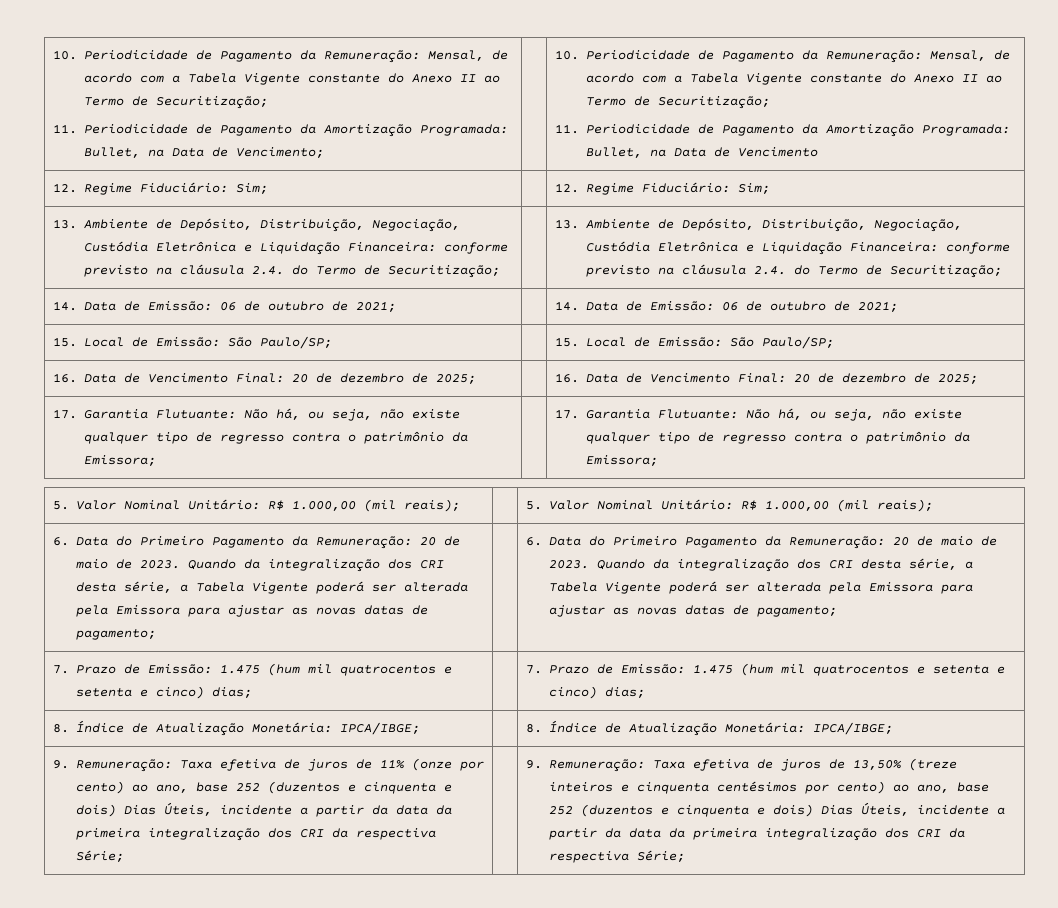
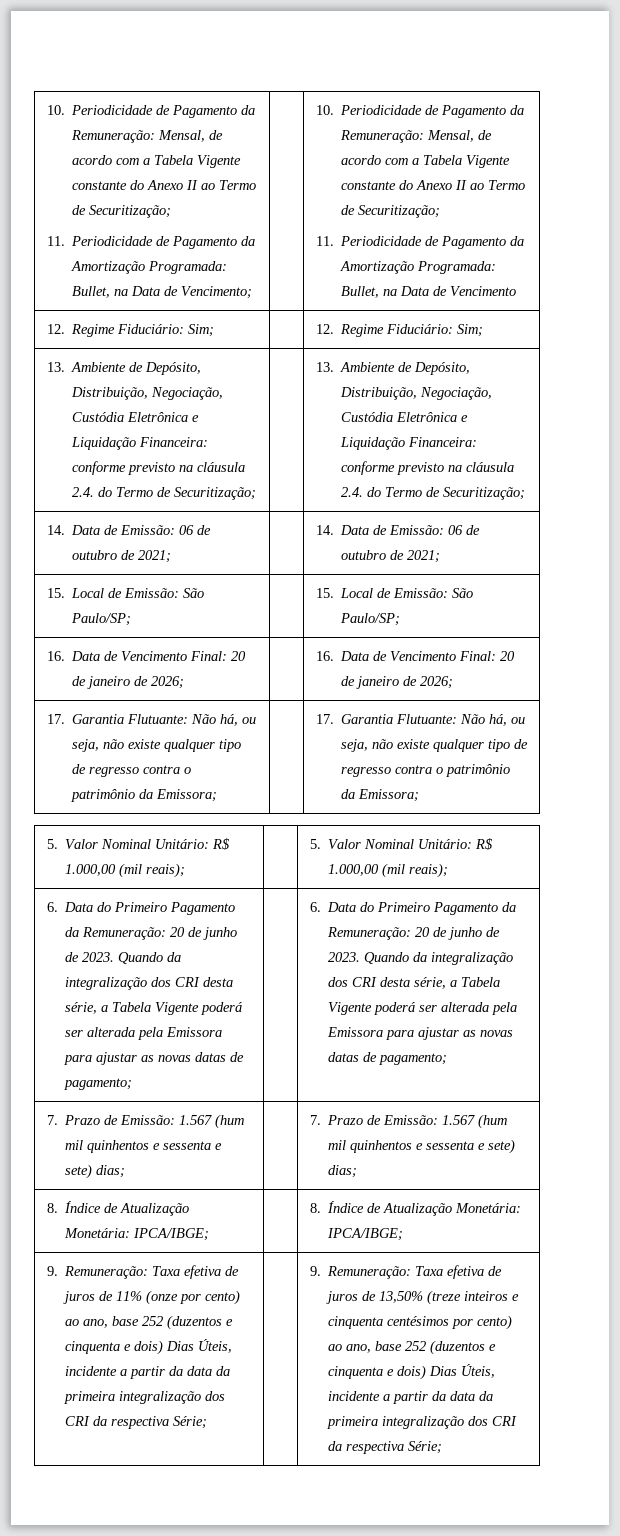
[339,373,476,384] [555,373,978,384] dezembro de 2025; | | 16. Data de Vencimento Final: 20 de dezembro de 2025; -> [86,676,184,689] [315,651,515,661] [340,676,453,689] janeiro de 2026; | | 16. Data de Vencimento Final: 20 de janeiro de 2026;
[75,559,108,569] maio -> [202,927,237,940] junho
[940,536,973,546] maio -> [447,927,482,940] junho
[219,663,452,676] [75,686,204,699] 1.475 (hum mil quatrocentos e setenta e cinco) -> [178,1114,244,1129] [64,1140,222,1153] [64,1164,92,1179] 1.567 (hum mil quinhentos e sessenta e sete)
[692,663,1005,676] [548,686,597,699] 1.475 (hum mil quatrocentos e setenta e cinco) -> [441,1114,507,1129] [327,1139,515,1154] 1.567 (hum mil quinhentos e sessenta e sete)

